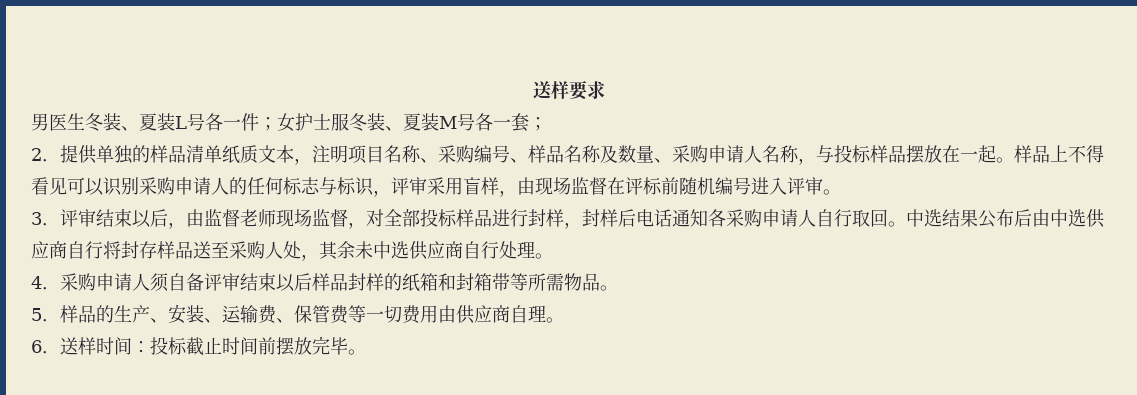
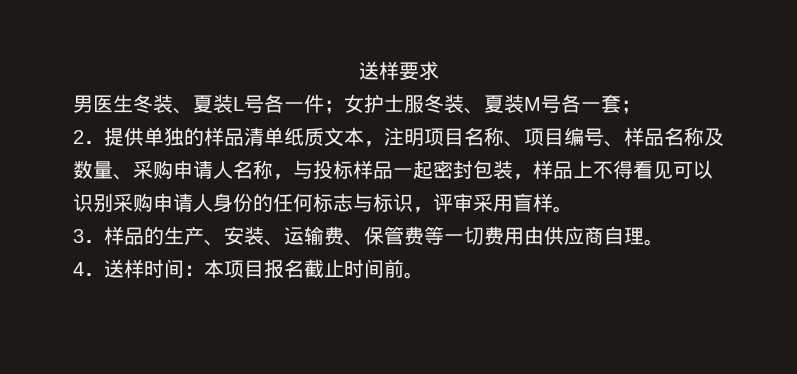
[438,145,474,163] 采购 -> [524,128,564,146] 项目
[906,145,1014,164] 摆放在一起。 -> [393,160,533,180] 一起密封包装，
(229, 186) none -> [213,193,253,212] 身份
[499,177,841,197] [31,209,1105,229] [31,241,553,261] [31,273,618,292] [31,308,42,321] ，由现场监督在评标前随机编号进入评审。 // 3．评审结束以后，由监督老师现场监督，对全部投标样品进行封样，封样后电话通知各采购申请人自行取回。中选结果公布后由中选供应商自行将封存样品送至采购人处，其余未中选供应商自行处理。 // 4．采购申请人须自备评审结束以后样品封样的纸箱和封箱带等所需物品。 // 5 -> [553,206,573,213] [73,229,84,243] 。 // 3
[31,340,42,353] 6 -> [73,262,84,276] 4
[150,337,187,355] 投标 -> [204,259,304,278] 本项目报名
[276,336,348,356] 摆放完毕 -> (404, 268) none

